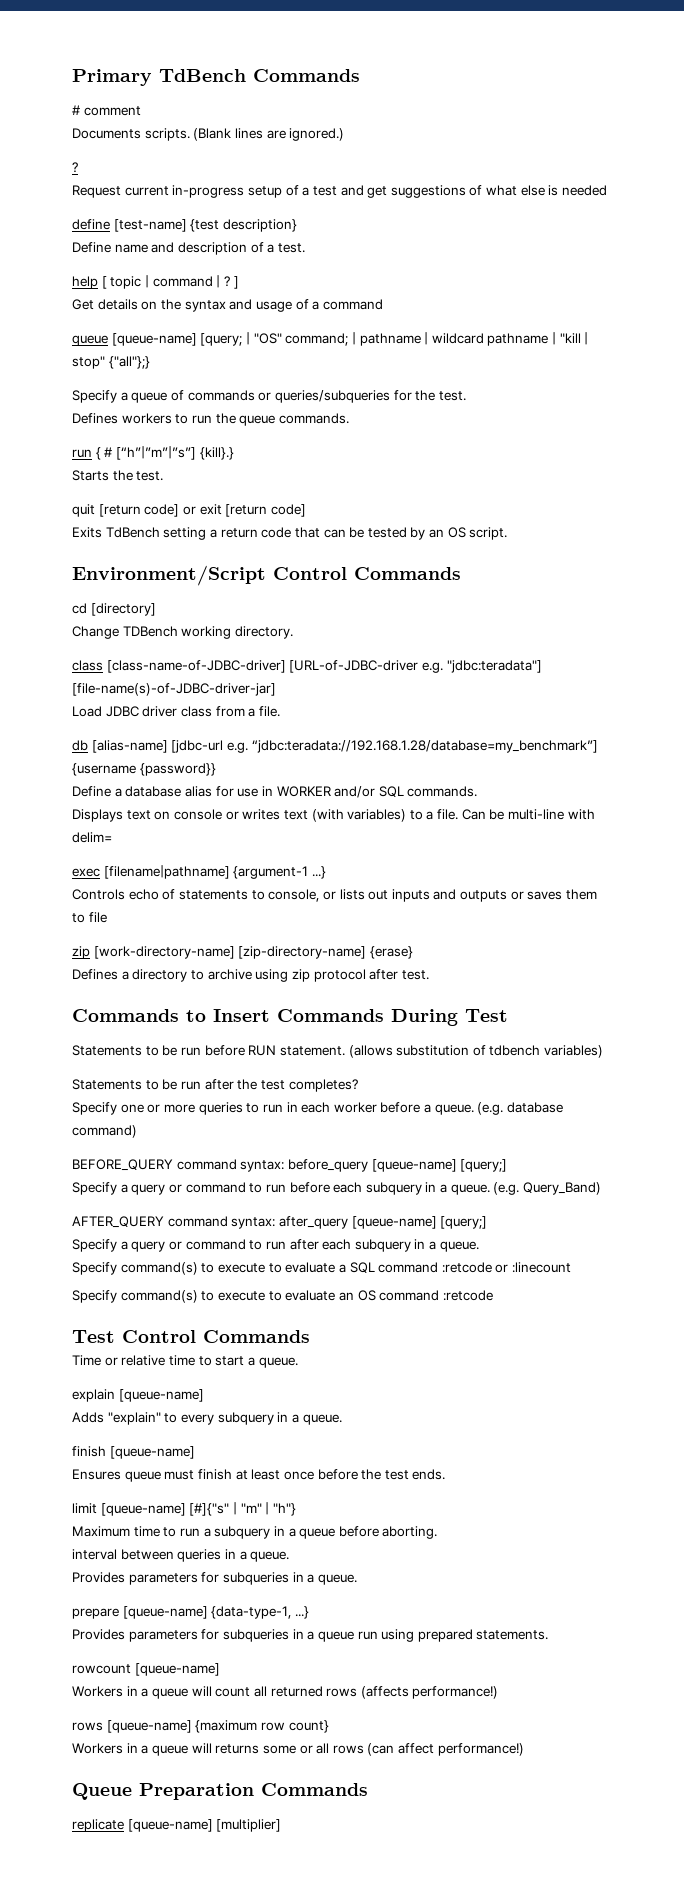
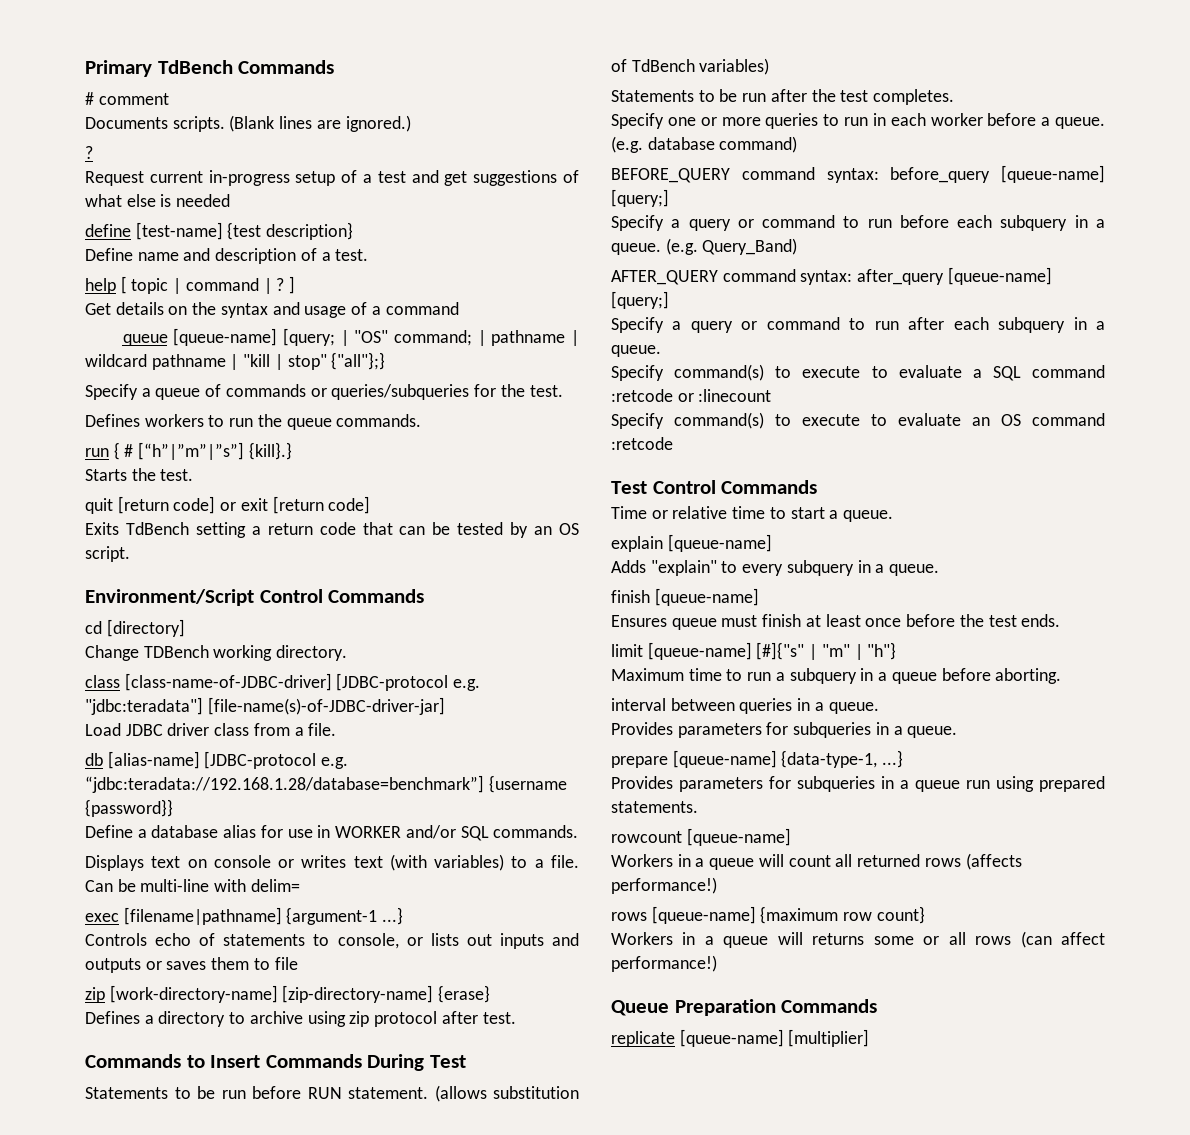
[289,660,419,673] [URL-of-JDBC-driver -> [336,673,449,691] [JDBC-protocol
[171,740,598,753] [jdbc-url e.g. “jdbc:teradata://192.168.1.28/database=my_benchmark”] -> [204,751,349,769] [85,775,484,793] [JDBC-protocol e.g. “jdbc:teradata://192.168.1.28/database=benchmark”]
[489,1045,541,1056] tdbench -> [631,59,695,72] TdBench
[288,1079,358,1092] completes? -> [873,89,955,105] completes.

